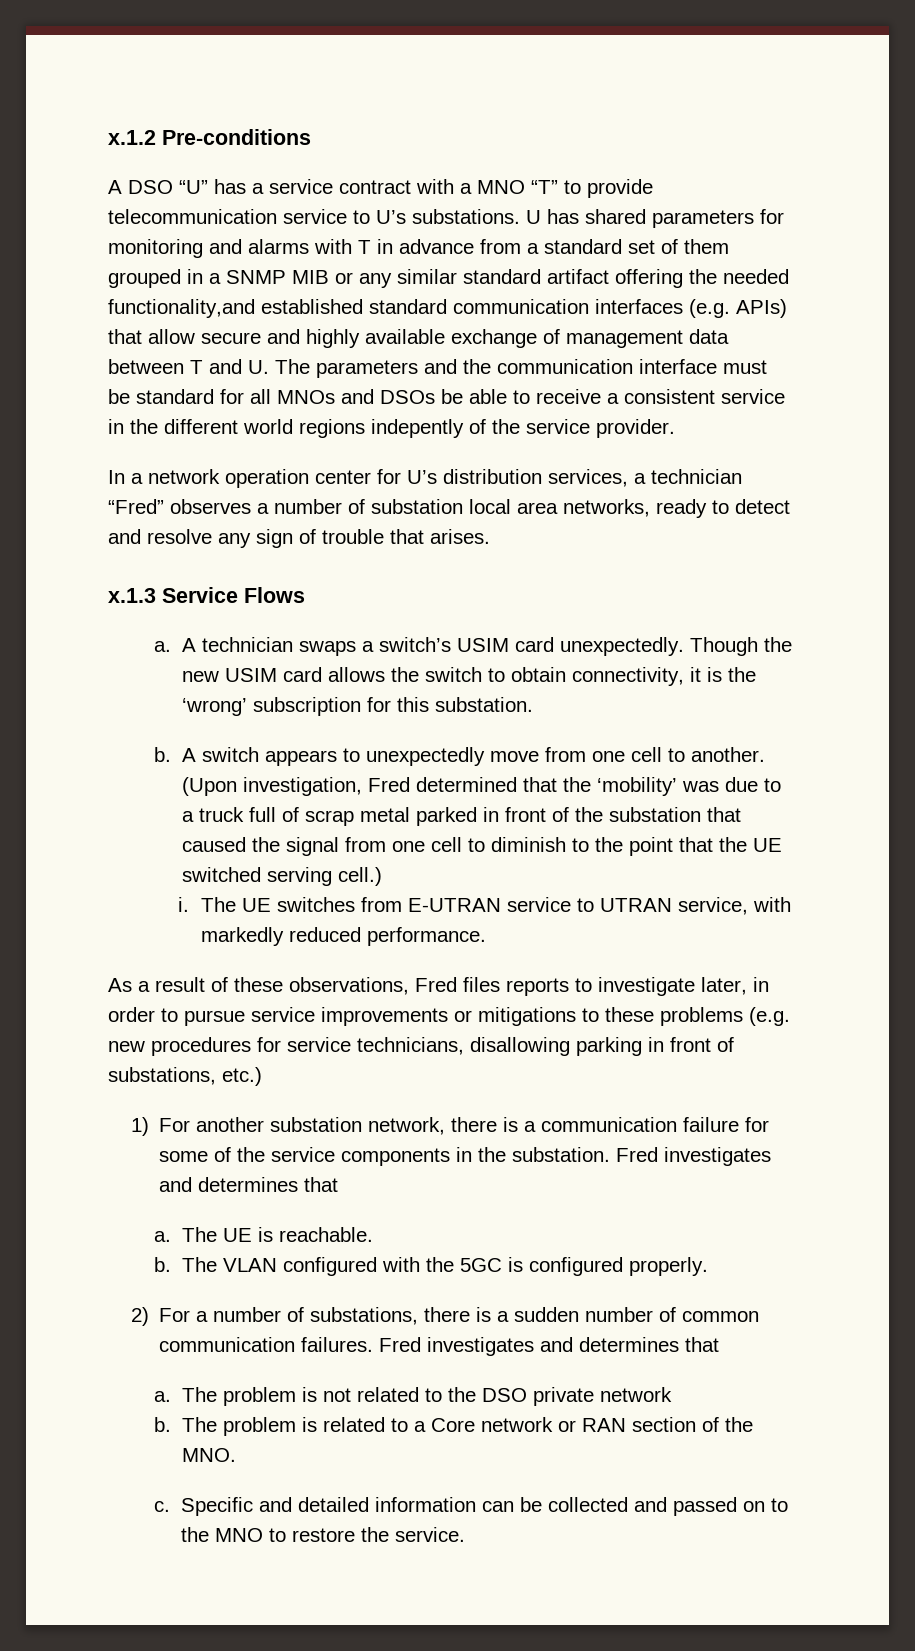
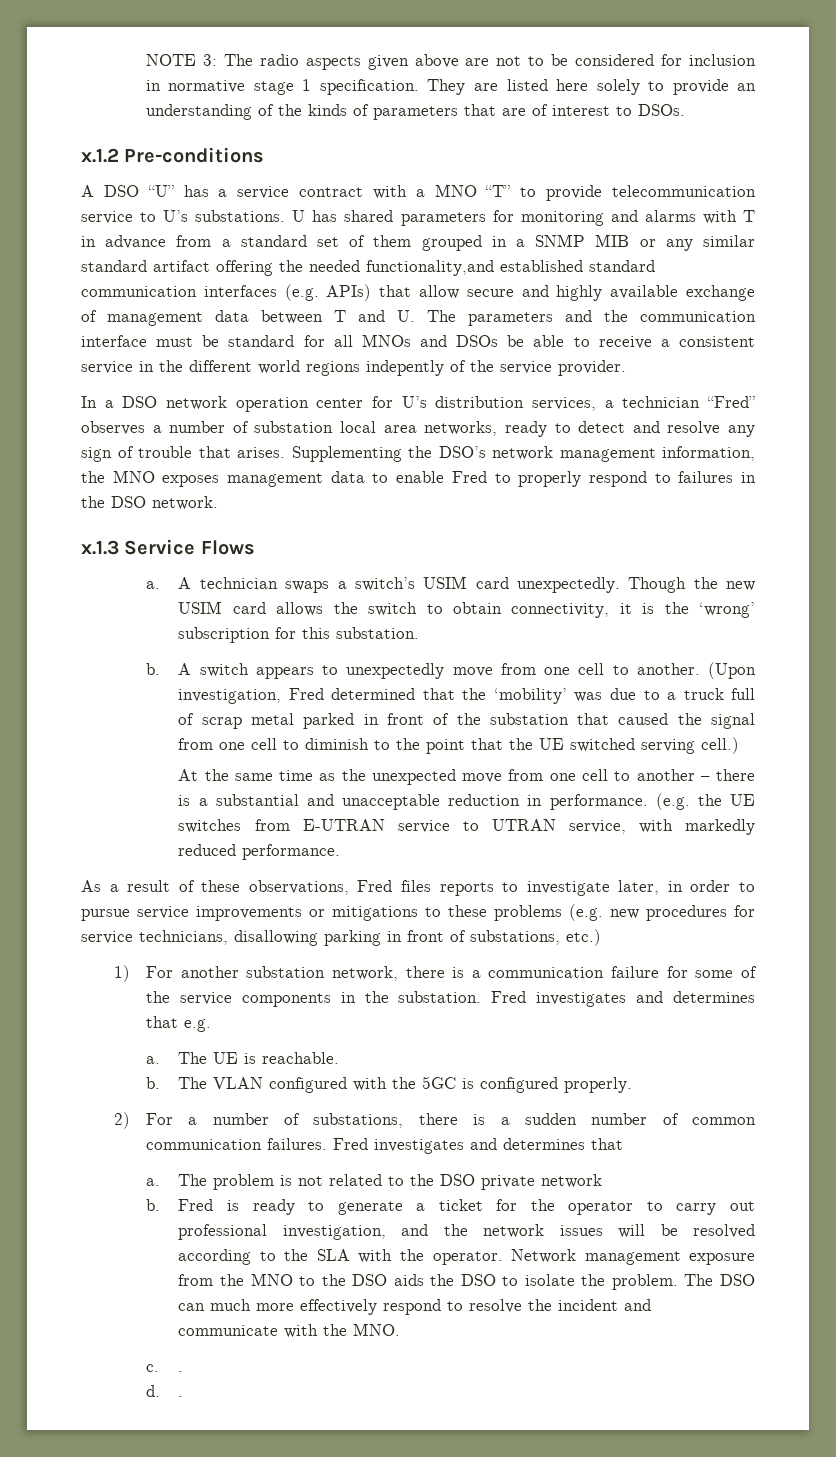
(108, 137) none -> [145,54,756,70] [145,79,757,95] [145,104,685,120] NOTE 3: The radio aspects given above are not to be considered for inclusion in normative stage 1 specification. They are listed here solely to provide an understanding of the kinds of parameters that are of interest to DSOs. //
(143, 478) none -> [122,396,158,408] DSO
(490, 536) none -> [291,446,755,462] [81,470,756,487] [81,496,218,510] Supplementing the DSO’s network management information, the MNO exposes management data to enable Fred to properly respond to failures in the DSO network.
[177,897,236,912] i. The -> [178,769,755,785] [178,793,722,810] At the same time as the unexpected move from one cell to another – there is a substantial and unacceptable reduction in performance. (e.g. the
(339, 1184) none -> [183,1019,211,1032] e.g.
[181,1417,753,1436] [181,1448,236,1462] [154,1497,788,1516] [180,1527,465,1542] The problem is related to a Core network or RAN section of the MNO. // c. Specific and detailed information can be collected and passed on to the MNO to restore the service. -> [178,1199,756,1215] [178,1224,755,1240] [178,1249,755,1265] [178,1273,756,1290] [178,1299,652,1315] [178,1323,401,1338] [145,1364,184,1372] [145,1385,184,1397] Fred is ready to generate a ticket for the operator to carry out professional investigation, and the network issues will be resolved according to the SLA with the operator. Network management exposure from the MNO to the DSO aids the DSO to isolate the problem. The DSO can much more effectively respond to resolve the incident and communicate with the MNO. // c. . // d. .

